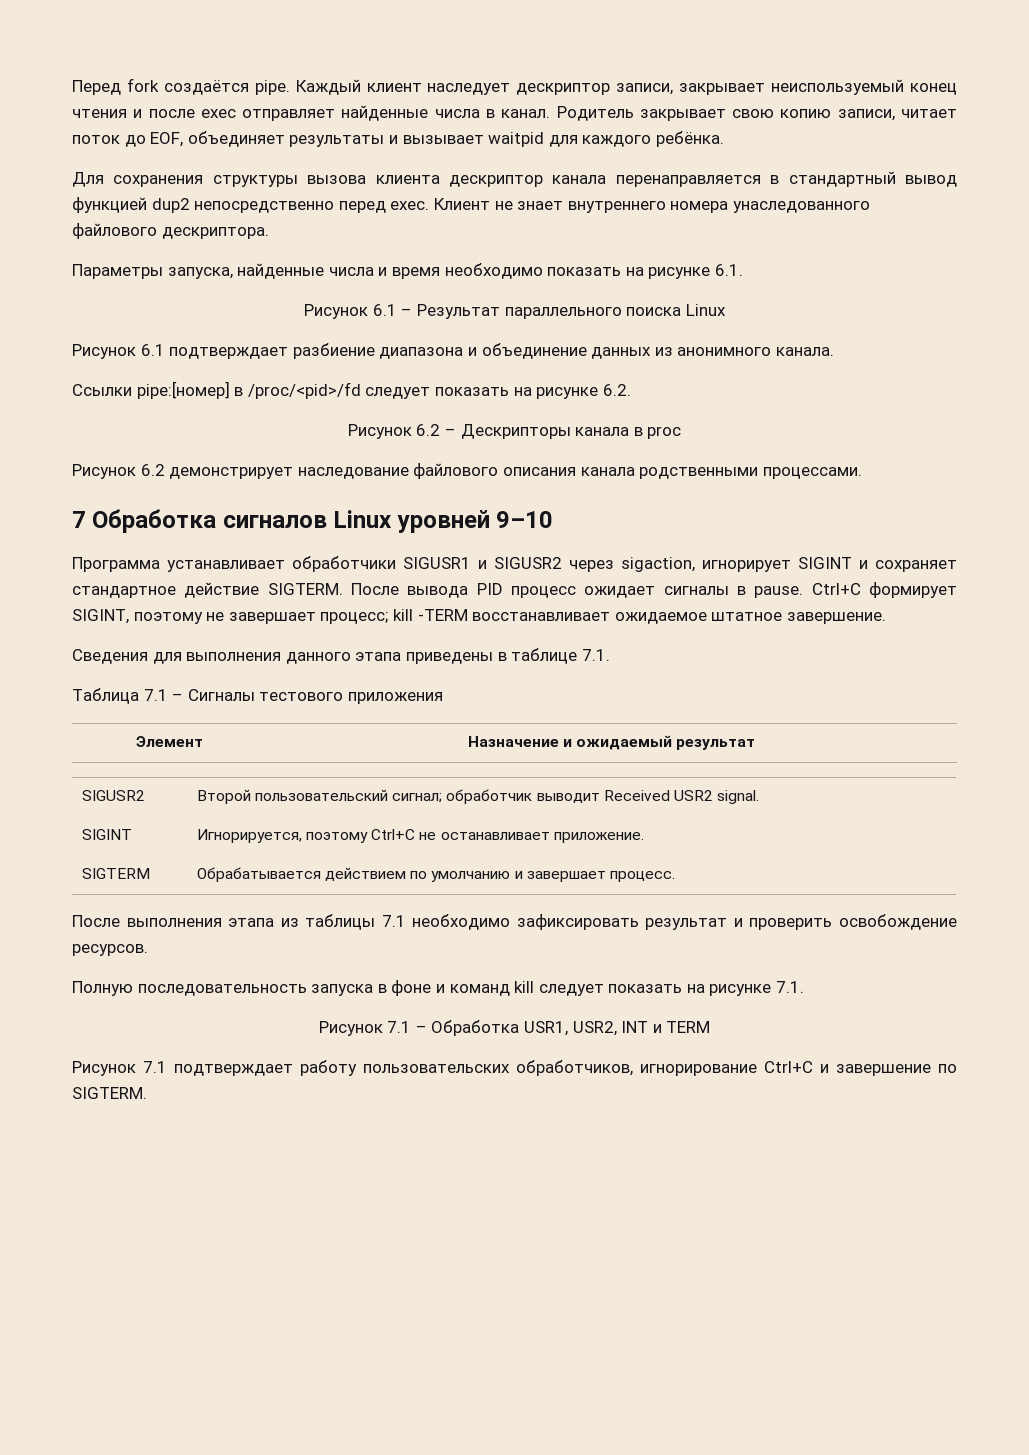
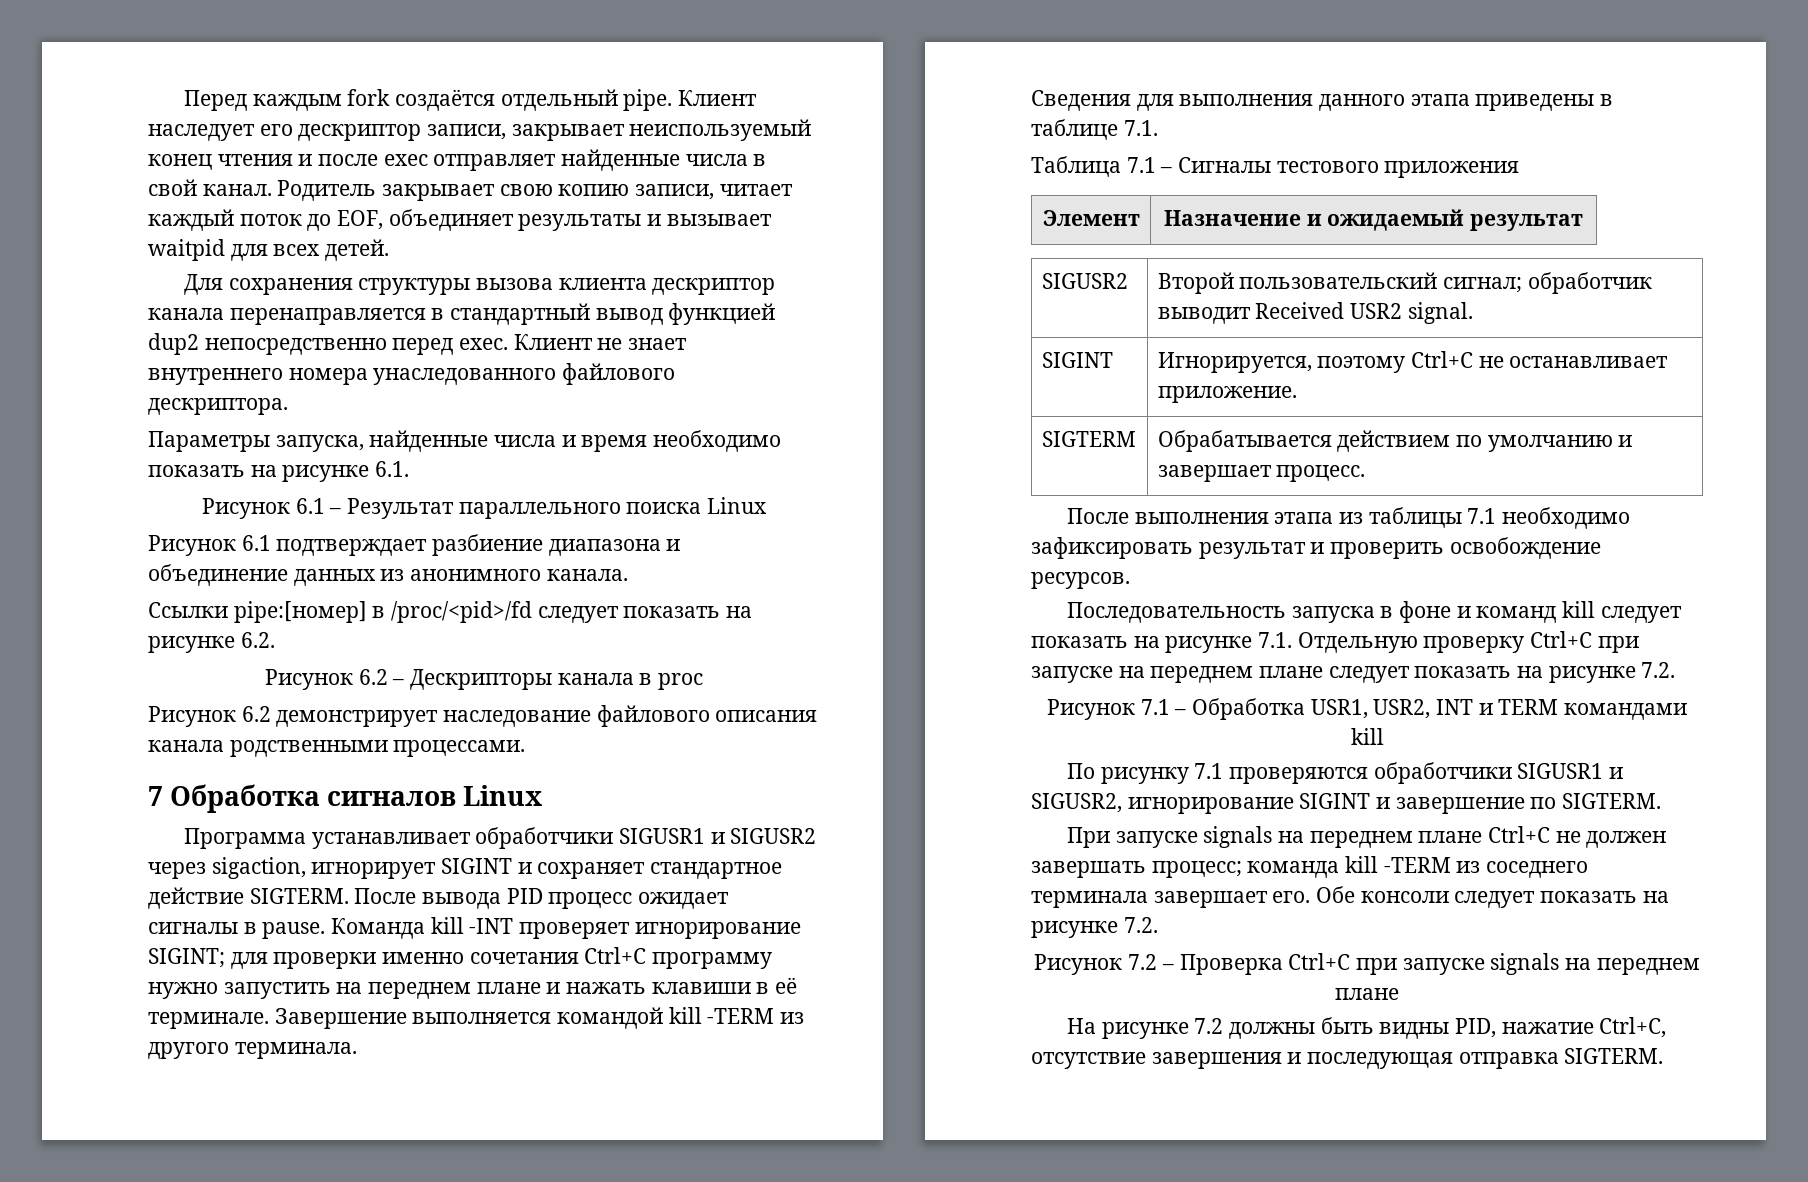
(121, 87) none -> [252,94,342,111] каждым
[254,79,511,95] pipe. Каждый клиент наследует -> [500,89,758,111] [148,124,293,141] отдельный pipe. Клиент наследует его
(495, 113) none -> [148,179,197,196] свой
(958, 113) none -> [148,209,234,231] каждый
[582,131,724,147] каждого ребёнка. -> [273,239,390,261] всех детей.
[396,510,554,533] уровней 9–10 -> (543, 795) none
[811,582,958,598] [72,609,886,624] Ctrl+C формирует SIGINT, поэтому не завершает процесс; kill -TERM восстанавливает ожидаемое штатное завершение. -> [331,917,801,939] [148,947,773,969] [148,977,798,999] [148,1007,805,1029] [148,1042,357,1059] Команда kill -INT проверяет игнорирование SIGINT; для проверки именно сочетания Ctrl+C программу нужно запустить на переднем плане и нажать клавиши в её терминале. Завершение выполняется командой kill -TERM из другого терминала.
[72,981,307,996] Полную последовательность -> [1067,602,1287,623] Последовательность
(805, 987) none -> [1297,631,1639,653] [1031,662,1676,683] Отдельную проверку Ctrl+C при запуске на переднем плане следует показать на рисунке 7.2.
[72,1060,957,1076] // Рисунок 7.1 подтверждает работу пользовательских обработчиков, игнорирование Ctrl+C и завершение по -> [1564,703,1688,720] [1350,728,1384,745] [1067,762,1624,784] [1031,793,1662,814] [1067,826,1667,848] [1031,856,1589,878] [1031,886,1669,908] [1031,917,1158,938] [1034,953,1700,975] [1335,988,1399,1000] [1067,1017,1667,1039] [1031,1052,1559,1069] командами kill // По рисунку 7.1 проверяются обработчики SIGUSR1 и SIGUSR2, игнорирование SIGINT и завершение по SIGTERM. // При запуске signals на переднем плане Ctrl+C не должен завершать процесс; команда kill -TERM из соседнего терминала завершает его. Обе консоли следует показать на рисунке 7.2. // Рисунок 7.2 – Проверка Ctrl+C при запуске signals на переднем плане // На рисунке 7.2 должны быть видны PID, нажатие Ctrl+C, отсутствие завершения и последующая отправка

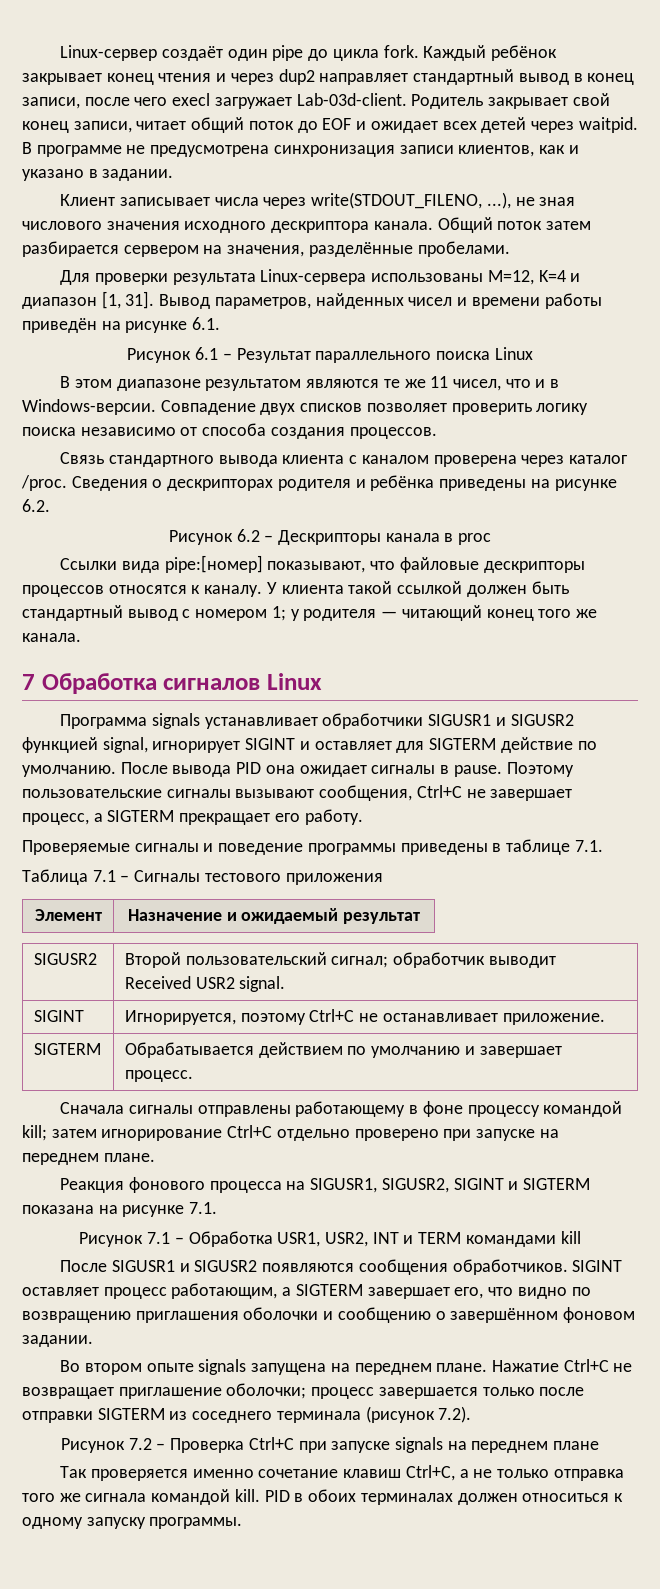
[184,89,758,111] [148,119,812,141] [148,149,767,171] [148,179,630,201] Перед каждым fork создаётся отдельный pipe. Клиент наследует его дескриптор записи, закрывает неиспользуемый конец чтения и после exec отправляет найденные числа в свой канал. Родитель закрывает свою копию -> [60,45,557,61] [22,69,635,85] [22,93,610,109] [22,121,69,133] Linux-сервер создаёт один pipe до цикла fork. Каждый ребёнок закрывает конец чтения и через dup2 направляет стандартный вывод в конец записи, после чего execl загружает Lab-03d-client. Родитель закрывает свой конец
[148,209,234,231] каждый -> [191,117,245,133] общий
[337,209,772,231] [148,239,390,261] [184,274,776,295] [148,303,776,325] [148,333,688,355] [148,363,676,385] [148,398,288,415] [148,430,782,452] [148,465,245,477] EOF, объединяет результаты и вызывает waitpid для всех детей. // Для сохранения структуры вызова клиента дескриптор канала перенаправляется в стандартный вывод функцией dup2 непосредственно перед exec. Клиент не знает внутреннего номера унаследованного файлового дескриптора. // Параметры запуска, найденные числа и время необходимо показать -> [322,117,638,133] [22,142,579,157] [22,169,174,181] [60,192,576,209] [22,217,592,233] [22,241,510,257] [60,269,581,285] [22,291,602,309] [22,318,97,333] EOF и ожидает всех детей через waitpid. В программе не предусмотрена синхронизация записи клиентов, как и указано в задании. // Клиент записывает числа через write(STDOUT_FILENO, ...), не зная числового значения исходного дескриптора канала. Общий поток затем разбирается сервером на значения, разделённые пробелами. // Для проверки результата Linux-сервера использованы M=12, K=4 и диапазон [1, 31]. Вывод параметров, найденных чисел и времени работы приведён
[148,534,681,556] [148,564,628,586] [148,601,721,623] Рисунок 6.1 подтверждает разбиение диапазона и объединение данных из анонимного канала. // Ссылки pipe:[номер] в /proc/<pid>/fd следует показать -> [60,376,560,391] [22,399,589,415] [22,423,437,439] [60,452,628,467] [21,475,527,491] В этом диапазоне результатом являются те же 11 чисел, что и в Windows-версии. Совпадение двух списков позволяет проверить логику поиска независимо от способа создания процессов. // Связь стандартного вывода клиента с каналом проверена через каталог /proc. Сведения о дескрипторах родителя и ребёнка приведены
[148,705,818,727] [148,740,526,757] Рисунок 6.2 демонстрирует наследование файлового описания канала родственными процессами. -> [60,555,585,573] [22,581,569,597] [22,605,597,621] [22,633,81,642] Ссылки вида pipe:[номер] показывают, что файловые дескрипторы процессов относятся к каналу. У клиента такой ссылкой должен быть стандартный вывод с номером 1; у родителя — читающий конец того же канала.
(307, 838) none -> [151,713,200,729] signals
[148,857,306,879] через sigaction, -> [22,737,148,753] функцией signal,
[537,862,783,879] [148,887,349,909] сохраняет стандартное действие SIGTERM. -> [314,737,597,753] [22,765,116,777] оставляет для SIGTERM действие по умолчанию.
[548,892,633,909] процесс -> [265,765,295,774] она
[331,917,801,939] [148,947,773,969] [148,977,798,999] [148,1007,805,1029] [148,1042,357,1059] [1031,90,1470,111] Команда kill -INT проверяет игнорирование SIGINT; для проверки именно сочетания Ctrl+C программу нужно запустить на переднем плане и нажать клавиши в её терминале. Завершение выполняется командой kill -TERM из другого терминала. // Сведения для выполнения данного этапа -> [506,762,574,777] [22,785,573,801] [22,809,363,825] [22,840,396,855] Поэтому пользовательские сигналы вызывают сообщения, Ctrl+C не завершает процесс, а SIGTERM прекращает его работу. // Проверяемые сигналы и поведение программы
[1067,507,1631,529] [1031,537,1601,559] [1031,572,1130,589] [1067,601,1682,623] [1031,631,1639,653] [1031,662,1676,683] После выполнения этапа из таблицы 7.1 необходимо зафиксировать результат и проверить освобождение ресурсов. // Последовательность запуска в фоне и команд kill следует показать на рисунке 7.1. Отдельную проверку Ctrl+C при запуске на переднем плане следует показать на рисунке 7.2. -> [60,1101,623,1117] [22,1125,559,1141] [22,1153,155,1165] [60,1177,590,1193] [22,1202,218,1217] Сначала сигналы отправлены работающему в фоне процессу командой kill; затем игнорирование Ctrl+C отдельно проверено при запуске на переднем плане. // Реакция фонового процесса на SIGUSR1, SIGUSR2, SIGINT и SIGTERM показана на рисунке 7.1.
[1067,762,1624,784] [1031,793,1662,814] [1067,826,1667,848] [1031,856,1589,878] [1031,886,1669,908] [1031,917,1158,938] По рисунку 7.1 проверяются обработчики SIGUSR1 и SIGUSR2, игнорирование SIGINT и завершение по SIGTERM. // При запуске signals на переднем плане Ctrl+C не должен завершать процесс; команда kill -TERM из соседнего терминала завершает его. Обе консоли следует показать на рисунке 7.2. -> [60,1259,623,1275] [22,1283,591,1299] [22,1307,636,1323] [22,1335,93,1347] [60,1359,633,1375] [22,1383,585,1399] [22,1406,472,1423] После SIGUSR1 и SIGUSR2 появляются сообщения обработчиков. SIGINT оставляет процесс работающим, а SIGTERM завершает его, что видно по возвращению приглашения оболочки и сообщению о завершённом фоновом задании. // Во втором опыте signals запущена на переднем плане. Нажатие Ctrl+C не возвращает приглашение оболочки; процесс завершается только после отправки SIGTERM из соседнего терминала (рисунок 7.2).
[1067,1017,1667,1039] [1031,1048,1664,1069] На рисунке 7.2 должны быть видны PID, нажатие Ctrl+C, отсутствие завершения и последующая отправка SIGTERM. -> [60,1465,624,1481] [22,1489,623,1505] [22,1517,243,1529] Так проверяется именно сочетание клавиш Ctrl+C, а не только отправка того же сигнала командой kill. PID в обоих терминалах должен относиться к одному запуску программы.

